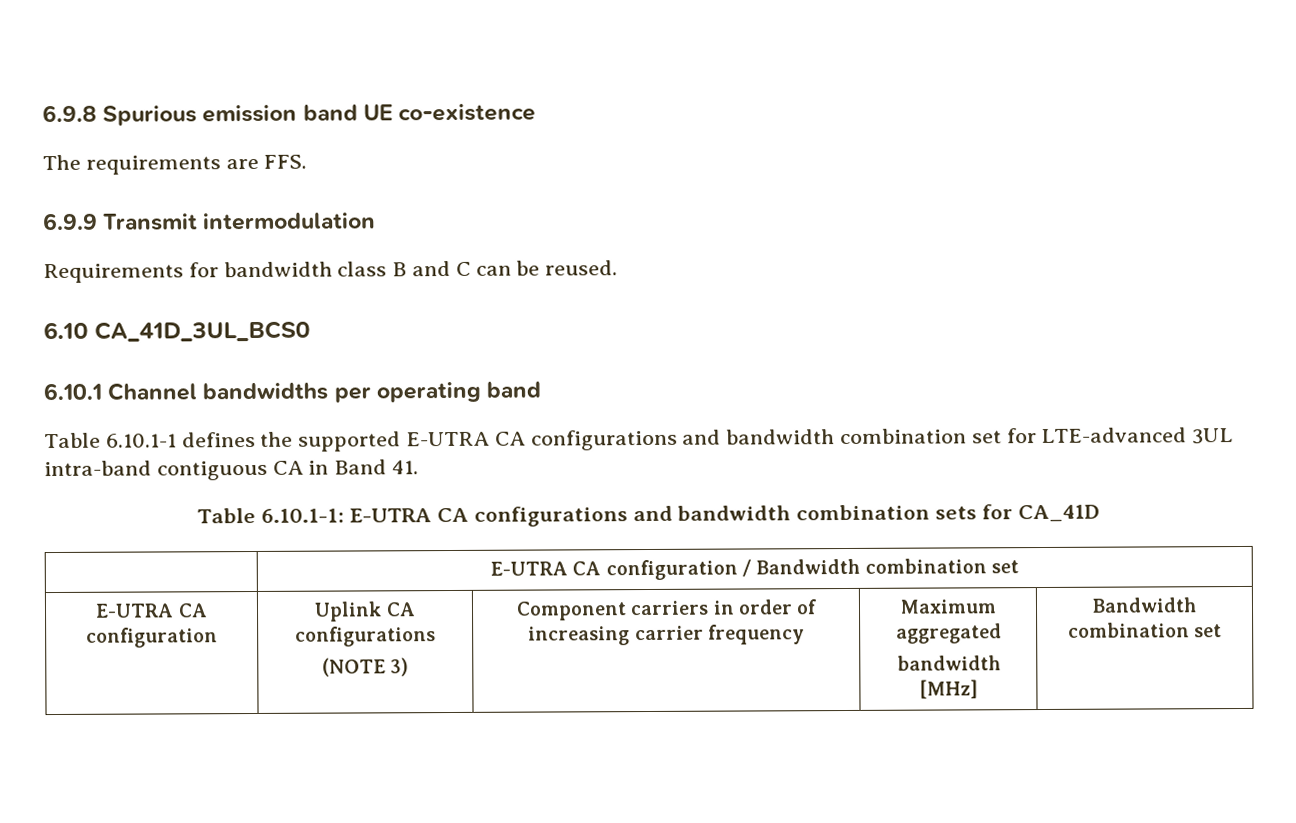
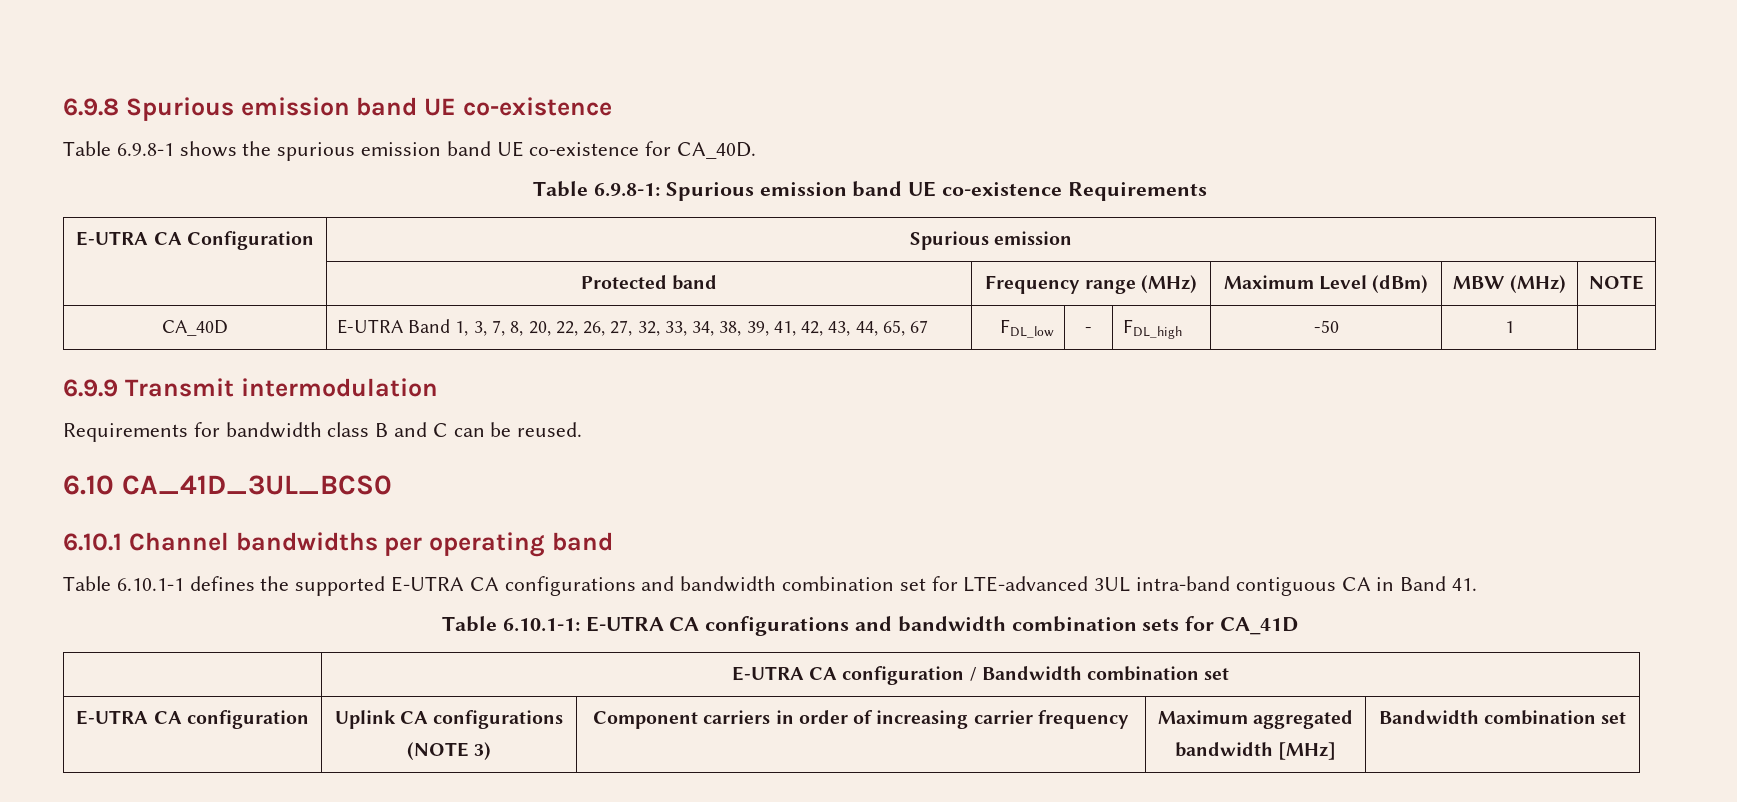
[42,154,308,175] The requirements are FFS. -> [63,141,757,161] [533,181,1207,201] [76,231,314,250] [909,231,1073,250] [580,275,718,290] [984,275,1198,294] [1223,275,1429,293] [1453,275,1566,293] [1589,275,1644,290] [162,320,228,336] [336,319,929,336] [1000,319,1055,338] [1085,327,1092,333] [1122,319,1182,339] [1313,320,1339,333] [1505,321,1514,333] Table 6.9.8-1 shows the spurious emission band UE co-existence for CA_40D. // Table 6.9.8-1: Spurious emission band UE co-existence Requirements // E-UTRA CA Configuration | Spurious emission // | Protected band | Frequency range (MHz) | Maximum Level (dBm) | MBW (MHz) | NOTE // CA_40D | E-UTRA Band 1, 3, 7, 8, 20, 22, 26, 27, 32, 33, 34, 38, 39, 41, 42, 43, 44, 65, 67 | FDL_low | - | FDL_high | -50 | 1 |

